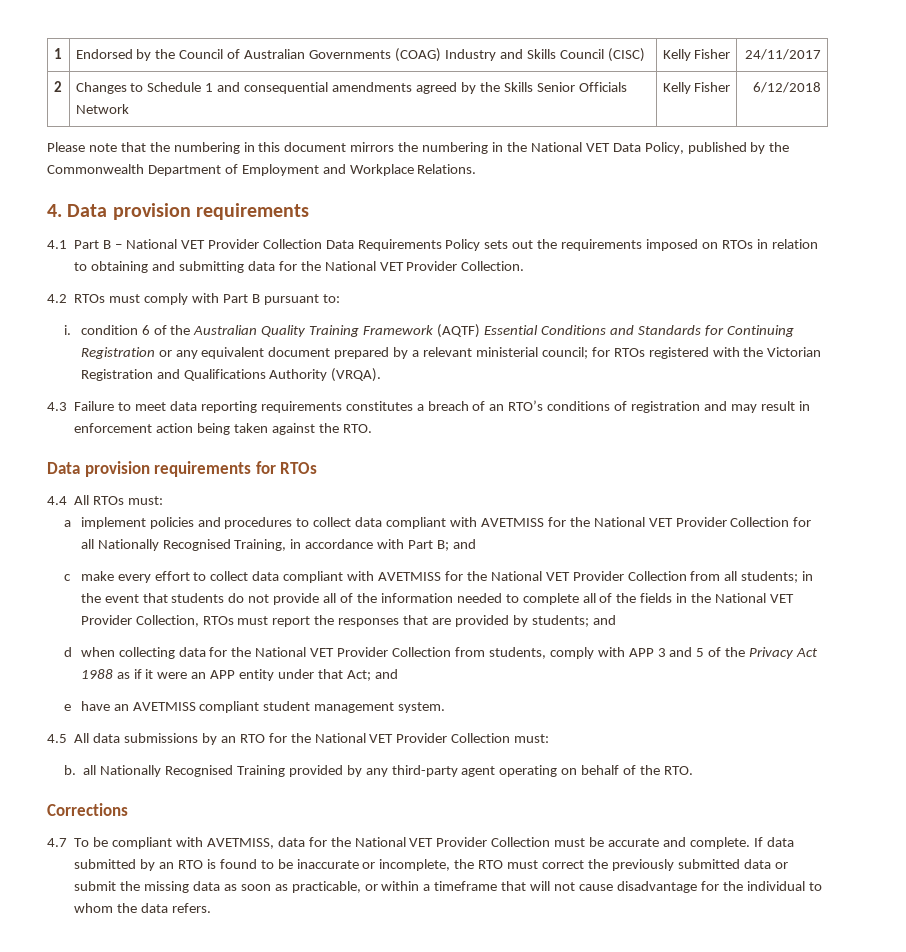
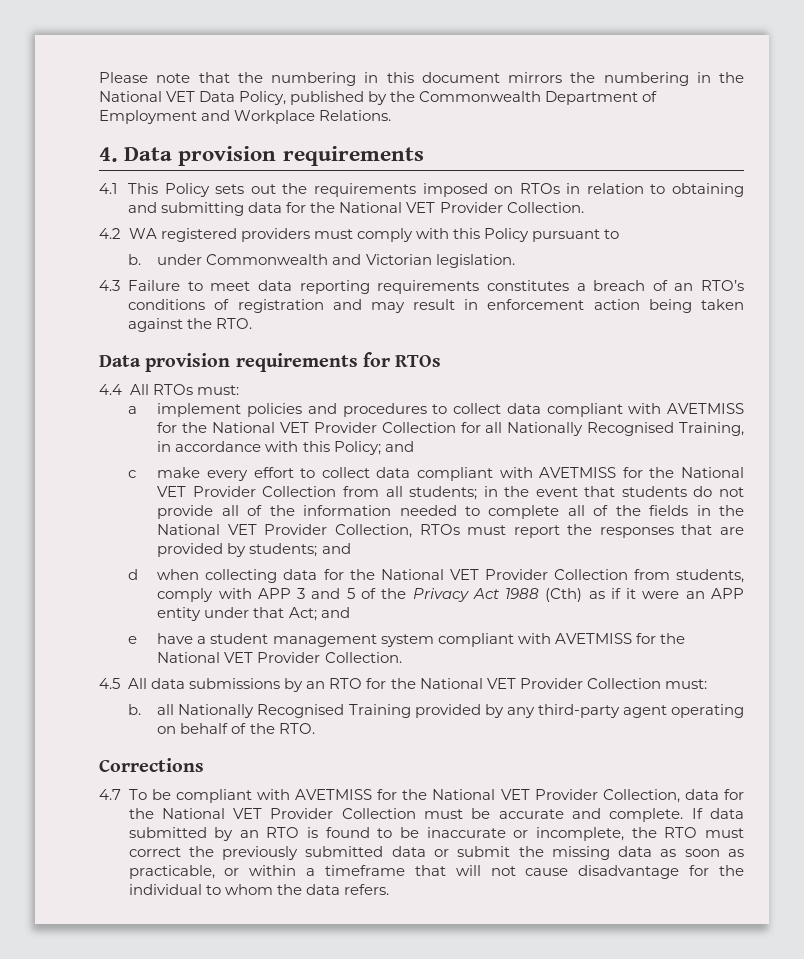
[53,48,62,59] [75,48,645,62] [662,49,731,61] [745,49,822,60] [53,81,62,92] [75,82,627,94] [75,104,129,114] [662,82,731,94] [753,82,822,93] 1 | Endorsed by the Council of Australian Governments (COAG) Industry and Skills Council (CISC) | Kelly Fisher | 24/11/2017 // 2 | Changes to Schedule 1 and consequential amendments agreed by the Skills Senior Officials Network | Kelly Fisher | 6/12/2018 // -> (99, 77) none
[74,239,442,251] Part B – National VET Provider Collection Data Requirements -> [128,183,159,194] This
[74,293,340,305] [63,324,794,338] [80,347,822,359] [80,368,382,382] RTOs must comply with Part B pursuant to: // i. condition 6 of the Australian Quality Training Framework (AQTF) Essential Conditions and Standards for Continuing Registration or any equivalent document prepared by a relevant ministerial council; for RTOs registered with the Victorian Registration and Qualifications Authority (VRQA). -> [128,228,619,242] [128,254,515,268] WA registered providers must comply with this Policy pursuant to // b. under Commonwealth and Victorian legislation.
[408,540,450,551] Part B; -> [302,441,381,455] this Policy;
(113, 674) none -> [545,588,583,602] (Cth)
[113,701,446,713] an AVETMISS compliant student management system. -> [197,633,685,647] [157,652,402,663] a student management system compliant with AVETMISS for the National VET Provider Collection.
[206,838,274,849] AVETMISS, -> [295,789,680,803] AVETMISS for the National VET Provider Collection,

